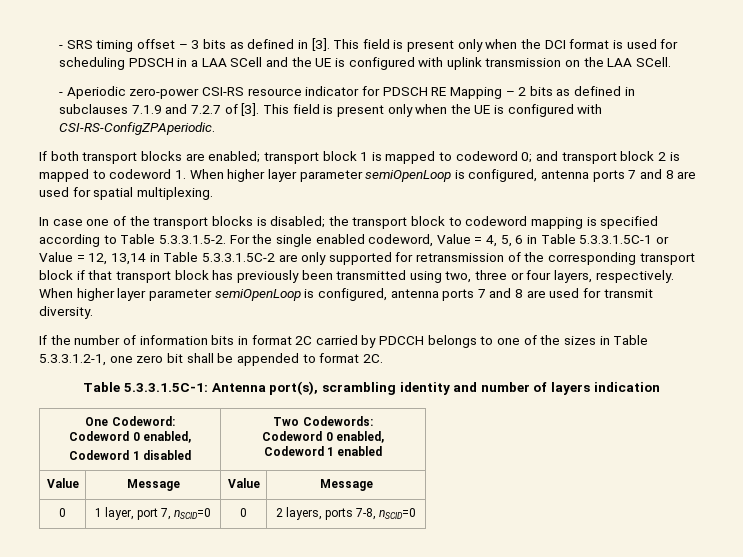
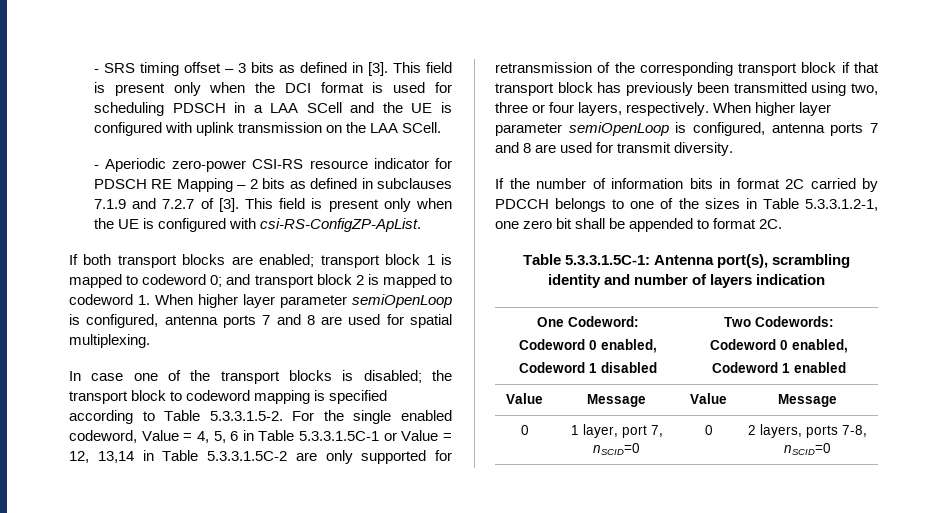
[59,122,216,135] CSI-RS-ConfigZPAperiodic. -> [260,218,422,232] csi-RS-ConfigZP-ApList.

